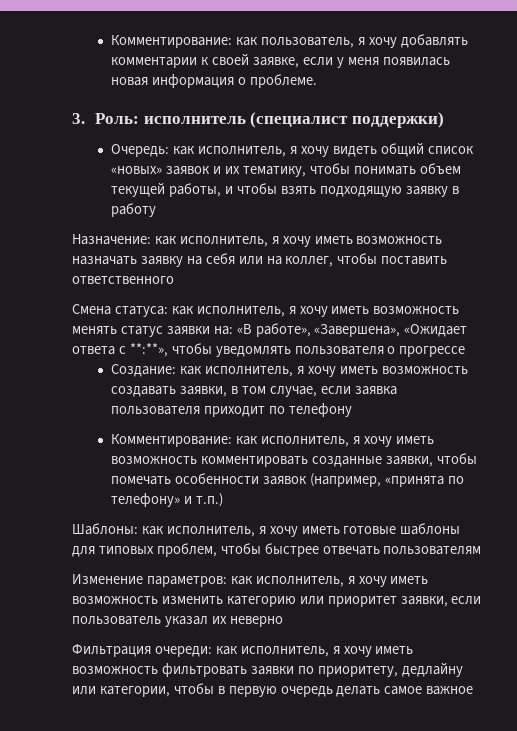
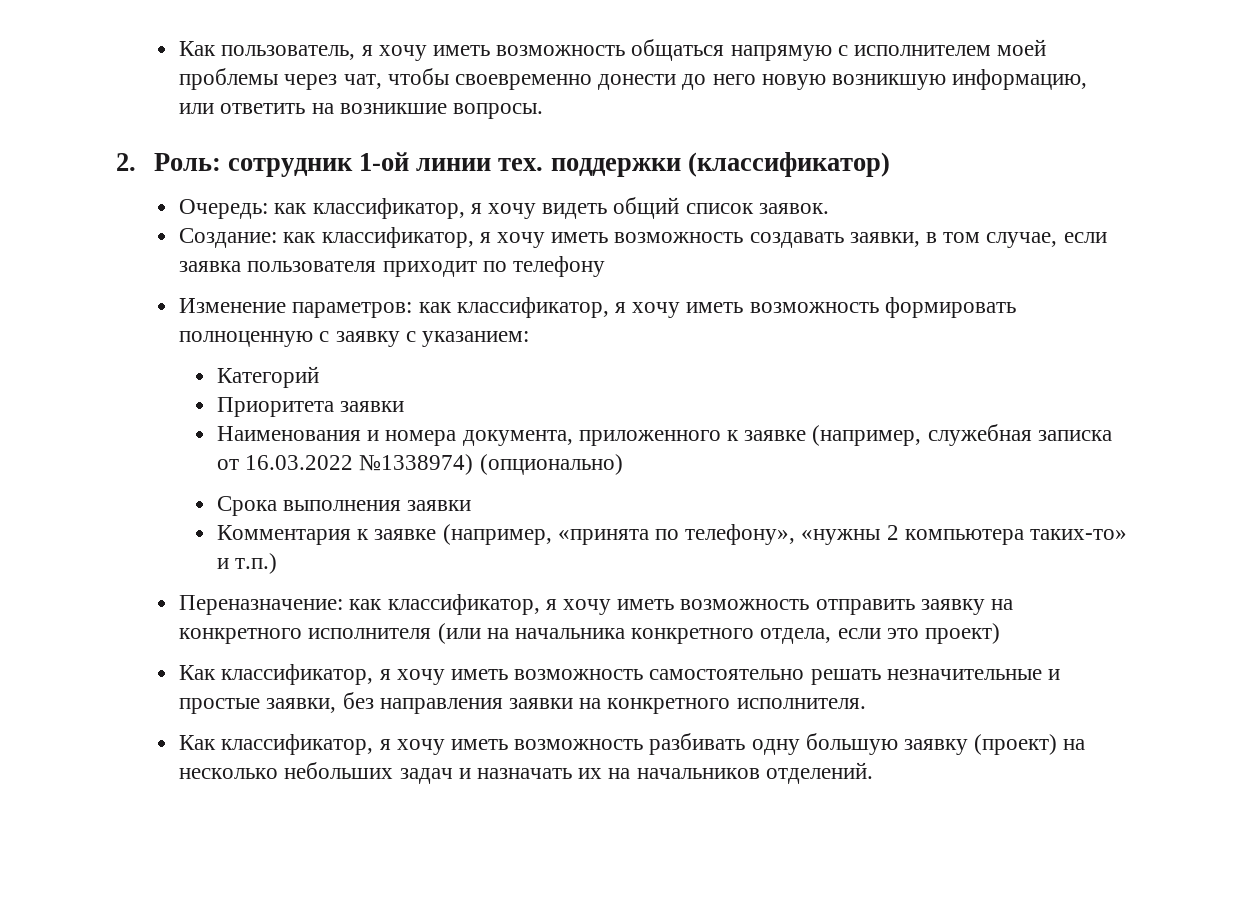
[111,35,259,48] Комментирование: как -> [179,41,217,56] Как
[400,34,468,48] [111,53,450,68] [111,74,317,88] [72,112,444,128] добавлять комментарии к своей заявке, если у меня появилась новая информация о проблеме. // 3. Роль: исполнитель (специалист поддержки) -> [432,39,1047,61] [179,68,1088,90] [179,103,543,119] [116,152,890,177] иметь возможность общаться напрямую с исполнителем моей проблемы через чат, чтобы своевременно донести до него новую возникшую информацию, или ответить на возникшие вопросы. // 2. Роль: сотрудник 1-ой линии тех. поддержки (классификатор)
[197,146,286,157] исполнитель, -> [312,198,465,219] классификатор,
[111,163,461,177] [111,182,459,197] [111,203,157,217] [72,234,443,247] [72,253,448,267] [72,276,174,284] [72,304,460,317] [72,323,468,337] [72,343,466,357] «новых» заявок и их тематику, чтобы понимать объем текущей работы, и чтобы взять подходящую заявку в работу // Назначение: как исполнитель, я хочу иметь возможность назначать заявку на себя или на коллег, чтобы поставить ответственного // Смена статуса: как исполнитель, я хочу иметь возможность менять статус заявки на: «В работе», «Завершена», «Ожидает ответа с **:**», чтобы уведомлять пользователя о прогрессе -> [758,203,829,214] заявок.
[204,366,293,377] исполнитель, -> [321,227,474,248] классификатор,
[111,434,434,447] [111,453,477,467] [111,473,464,487] [111,493,223,507] [72,523,461,537] [72,543,482,557] [72,574,429,587] [72,596,482,607] [72,616,283,627] [72,644,414,657] [72,662,463,677] [72,683,474,697] Комментирование: как исполнитель, я хочу иметь возможность комментировать созданные заявки, чтобы помечать особенности заявок (например, «принята по телефону» и т.п.) // Шаблоны: как исполнитель, я хочу иметь готовые шаблоны для типовых проблем, чтобы быстрее отвечать пользователям // Изменение параметров: как исполнитель, я хочу иметь возможность изменить категорию или приоритет заявки, если пользователь указал их неверно // Фильтрация очереди: как исполнитель, я хочу иметь возможность фильтровать заявки по приоритету, дедлайну или категории, чтобы в первую очередь делать самое важное -> [179,297,1016,318] [179,331,529,347] [216,366,319,388] [216,397,405,417] [216,424,1112,446] [216,454,623,475] [216,496,472,516] [216,524,1127,545] [216,553,278,574] [179,594,1013,615] [179,623,1000,644] [179,664,1060,685] [179,692,866,714] [179,733,1086,755] [179,762,873,784] Изменение параметров: как классификатор, я хочу иметь возможность формировать полноценную с заявку с указанием: // Категорий // Приоритета заявки // Наименования и номера документа, приложенного к заявке (например, служебная записка от 16.03.2022 №1338974) (опционально) // Срока выполнения заявки // Комментария к заявке (например, «принята по телефону», «нужны 2 компьютера таких-то» и т.п.) // Переназначение: как классификатор, я хочу иметь возможность отправить заявку на конкретного исполнителя (или на начальника конкретного отдела, если это проект) // Как классификатор, я хочу иметь возможность самостоятельно решать незначительные и простые заявки, без направления заявки на конкретного исполнителя. // Как классификатор, я хочу иметь возможность разбивать одну большую заявку (проект) на несколько небольших задач и назначать их на начальников отделений.

